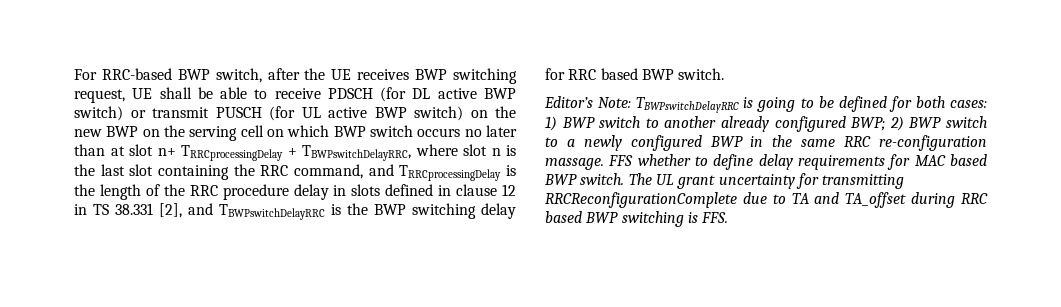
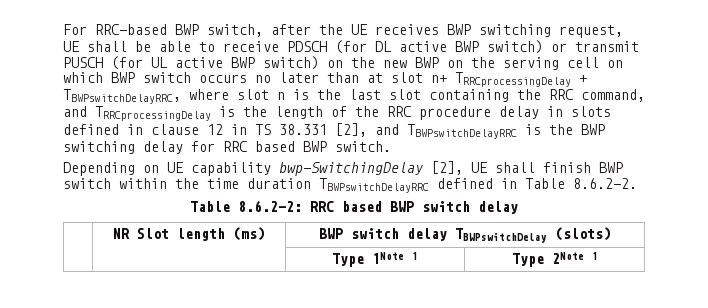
[544,96,988,113] [545,116,988,132] [545,135,987,151] [545,154,987,170] [544,173,905,189] [545,192,988,208] [545,211,729,227] Editor’s Note: TBWPswitchDelayRRC is going to be defined for both cases: 1) BWP switch to another already configured BWP; 2) BWP switch to a newly configured BWP in the same RRC re-configuration massage. FFS whether to define delay requirements for MAC based BWP switch. The UL grant uncertainty for transmitting RRCReconfigurationComplete due to TA and TA_offset during RRC based BWP switching is FFS. -> [63,161,623,176] [63,178,637,193] [190,200,518,214] [113,227,265,241] [319,227,611,243] [332,252,418,267] [511,252,598,267] Depending on UE capability bwp-SwitchingDelay [2], UE shall finish BWP switch within the time duration TBWPswitchDelayRRC defined in Table 8.6.2-2. // Table 8.6.2-2: RRC based BWP switch delay // | NR Slot length (ms) | BWP switch delay TBWPswitchDelay (slots) // | | Type 1Note 1 | Type 2Note 1

